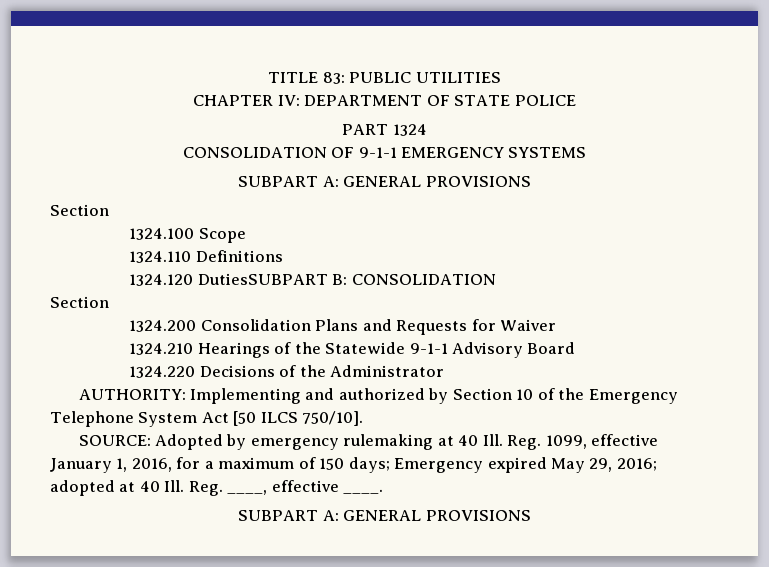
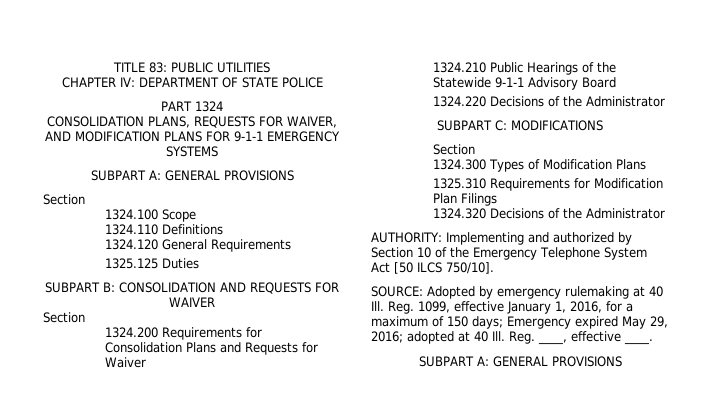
[331,147,355,158] OF -> [148,116,337,128] [45,131,230,142] PLANS, REQUESTS FOR WAIVER, AND MODIFICATION PLANS FOR
[197,273,496,285] DutiesSUBPART B: CONSOLIDATION -> [161,239,291,252] [104,258,199,269] [45,282,339,294] [169,297,215,307] General Requirements // 1325.125 Duties // SUBPART B: CONSOLIDATION AND REQUESTS FOR WAIVER
(197, 326) none -> [161,327,262,340] Requirements for
(194, 349) none -> [489,62,523,73] Public
(445, 371) none -> [437,120,603,131] [432,144,475,155] [432,159,646,172] [432,178,663,191] [432,193,497,206] [432,208,665,219] // SUBPART C: MODIFICATIONS // Section // 1324.300 Types of Modification Plans // 1325.310 Requirements for Modification Plan Filings // 1324.320 Decisions of the Administrator

